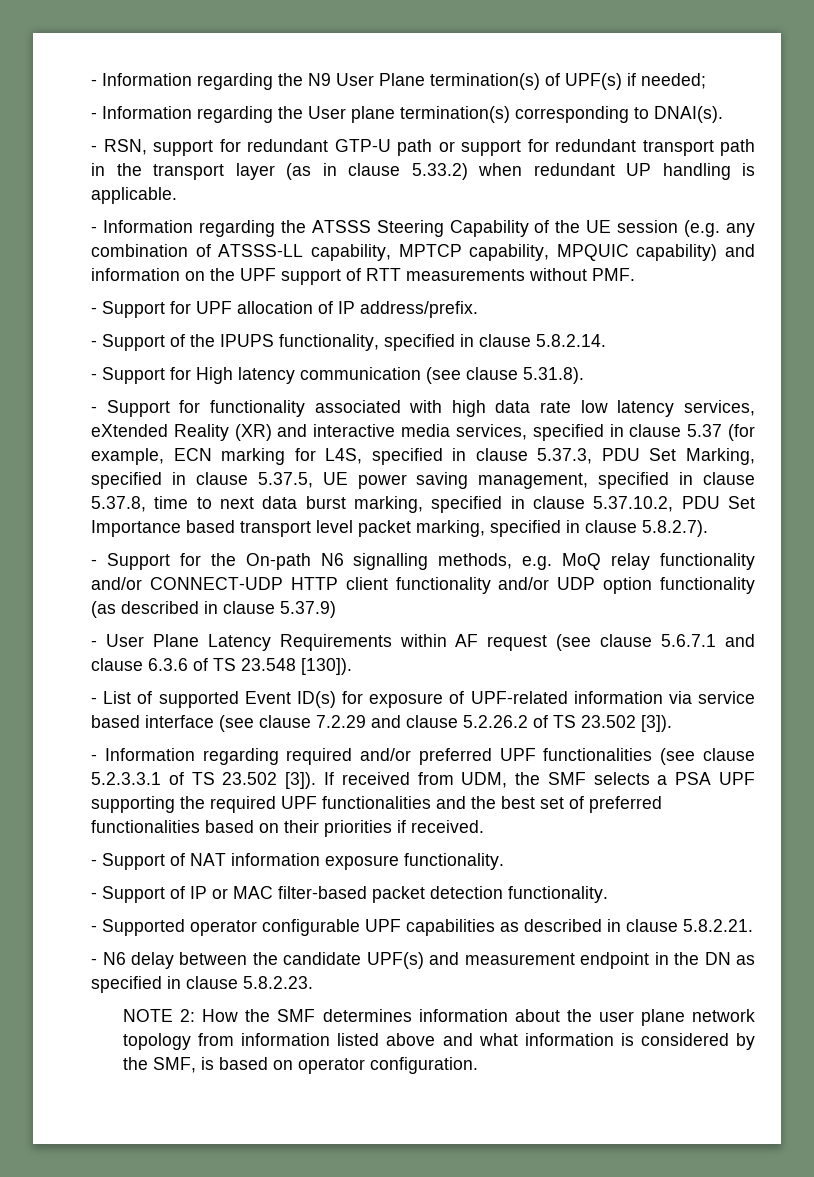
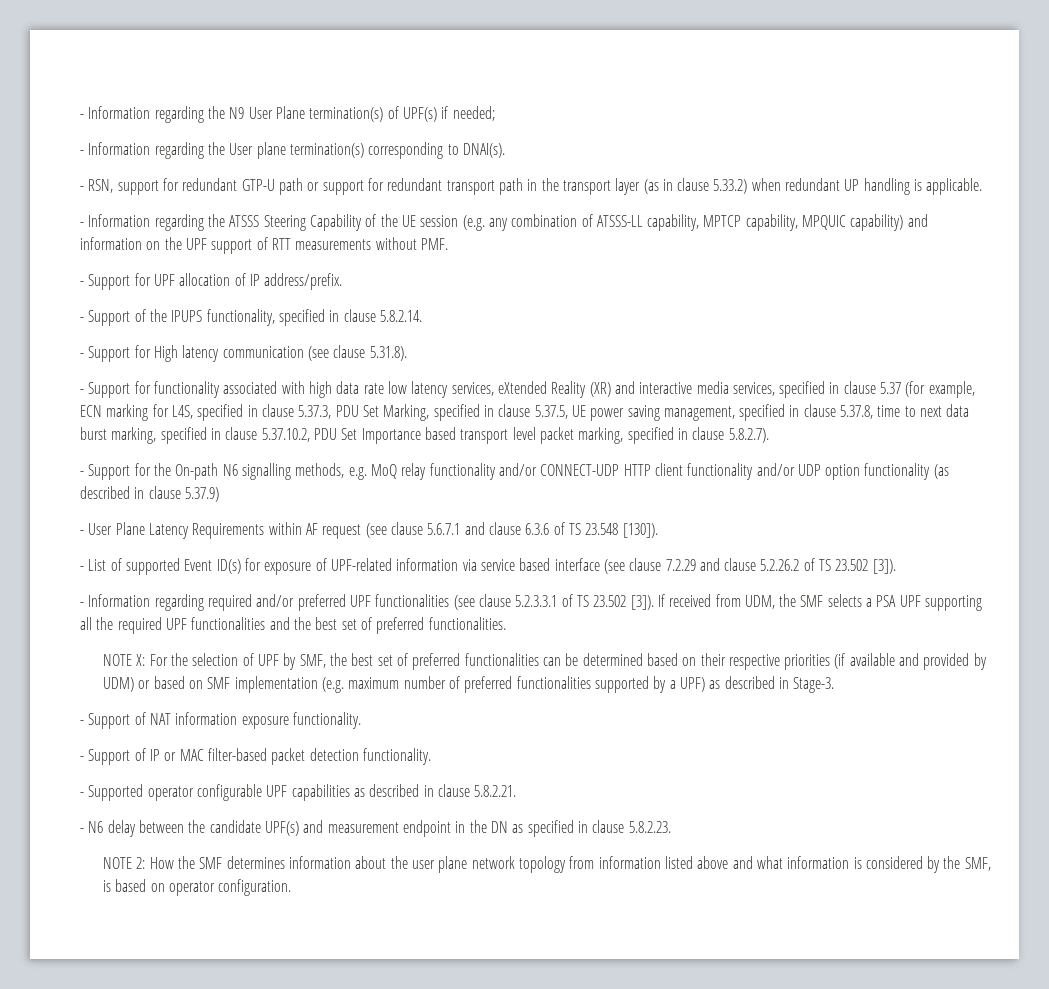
(176, 804) none -> [80,617,93,630] all
[91,820,485,837] functionalities based on their priorities if received. -> [428,617,506,630] [103,653,987,670] [103,676,835,693] functionalities. // NOTE X: For the selection of UPF by SMF, the best set of preferred functionalities can be determined based on their respective priorities (if available and provided by UDM) or based on SMF implementation (e.g. maximum number of preferred functionalities supported by a UPF) as described in Stage-3.

